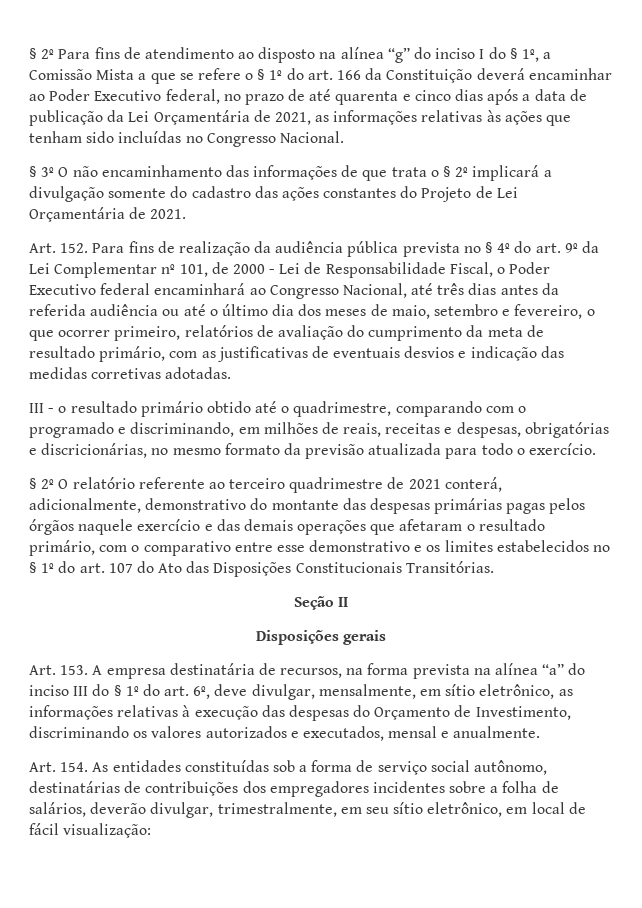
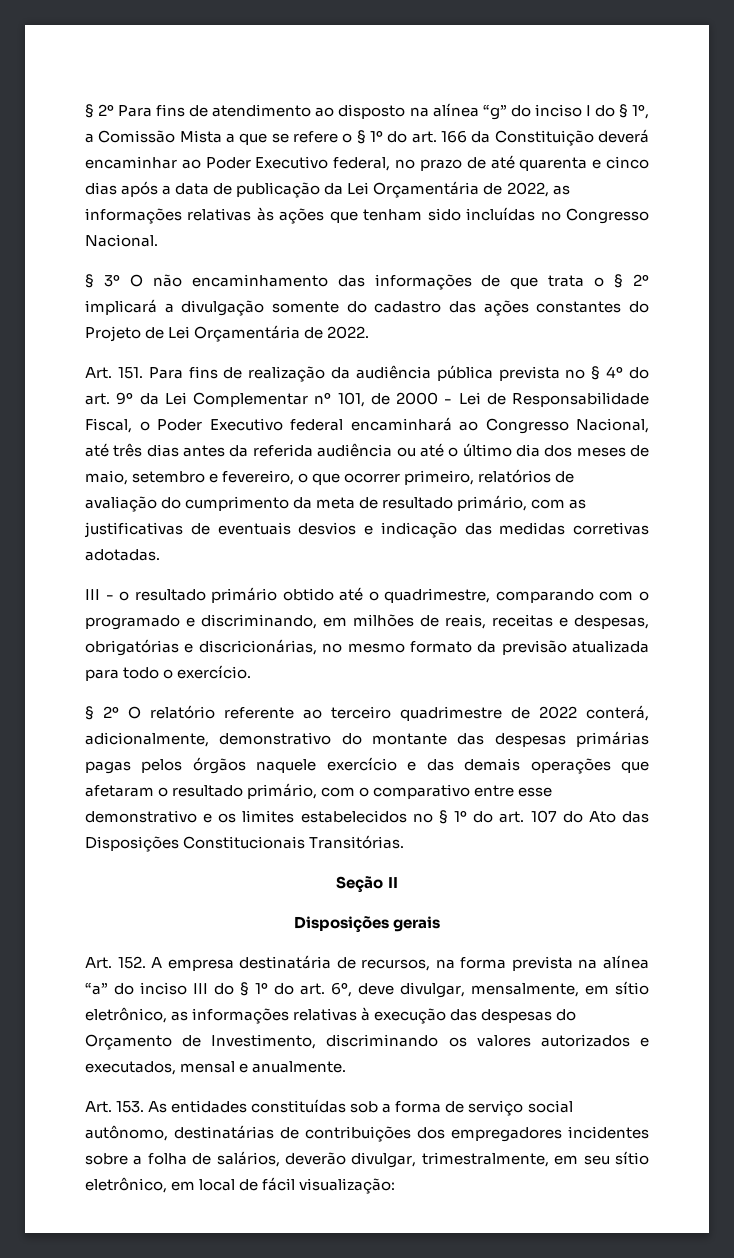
[274,112,311,125] 2021, -> [506,182,549,197] 2022,
[150,209,187,219] [29,243,89,253] 2021. // Art. 152. -> [327,326,370,339] [85,367,143,379] 2022. // Art. 151.
[408,479,441,489] 2021 -> [539,706,577,719] 2022
[60,665,89,675] 153. -> [117,956,146,969] 152.
[60,762,89,772] 154. -> [116,1101,145,1113] 153.

